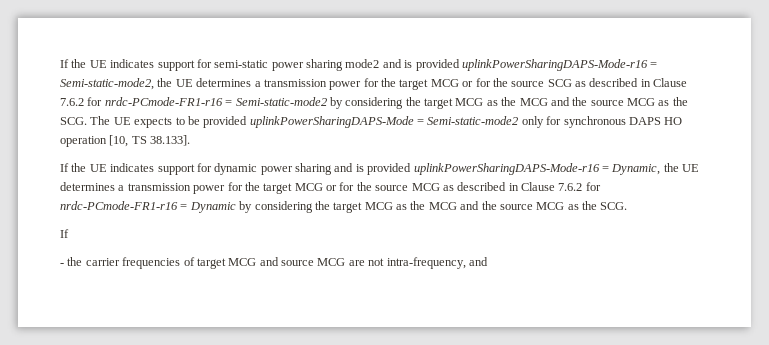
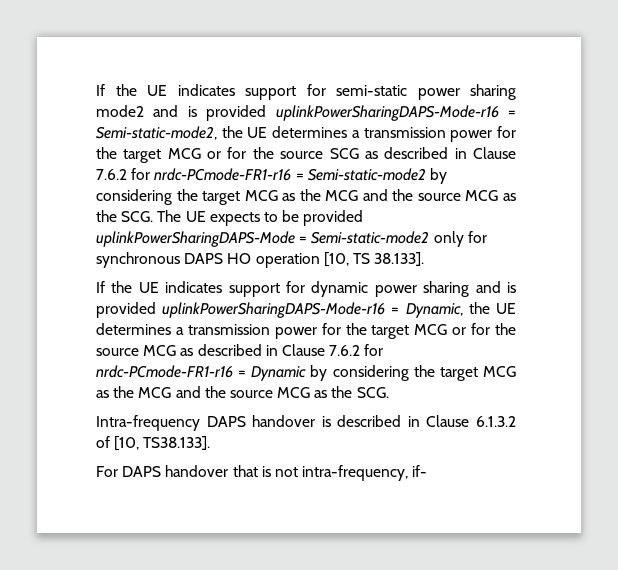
[60,229,69,238] [60,257,365,269] If // - the carrier frequencies of target MCG and source MCG are -> [96,415,516,431] [96,436,211,451] [96,465,271,477] Intra-frequency DAPS handover is described in Clause 6.1.3.2 of [10, TS38.133]. // For DAPS handover that is
[468,257,488,266] and -> [412,465,428,477] if-

